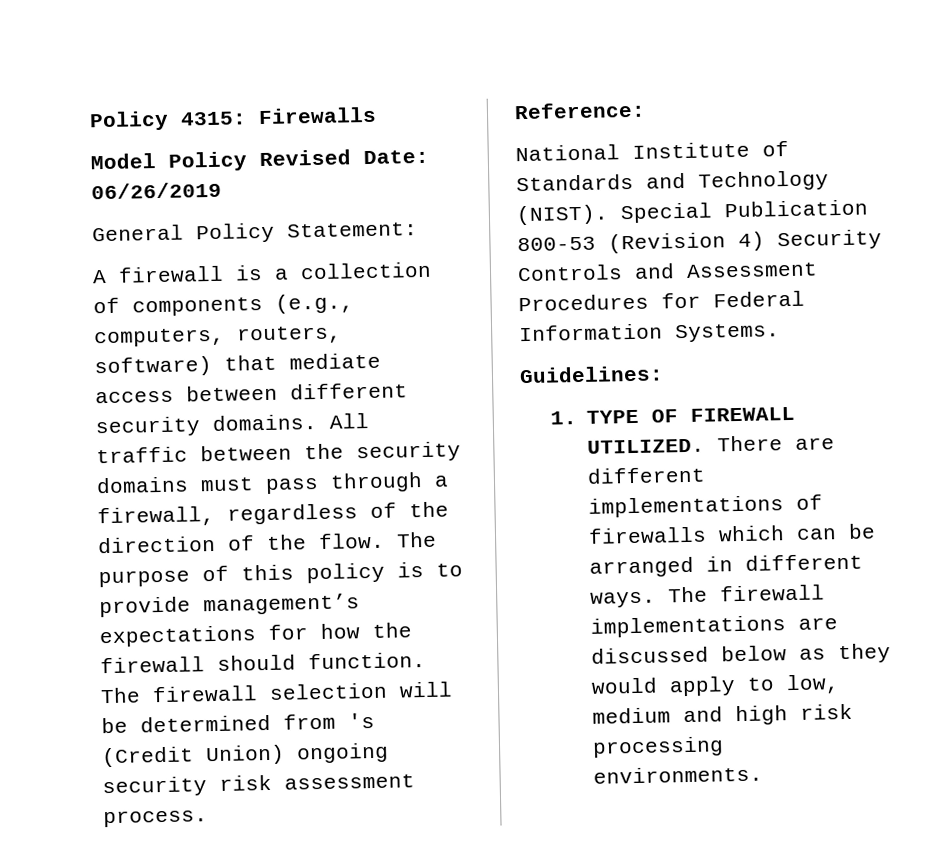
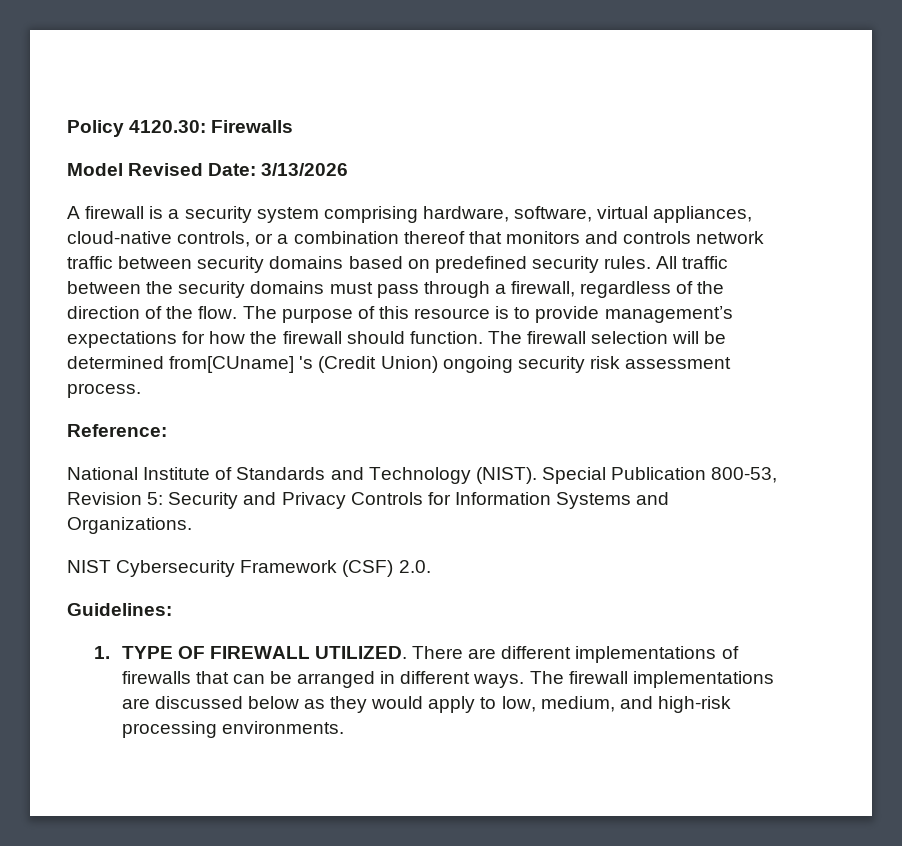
[89,110,247,132] Policy 4315: -> [67,120,207,137] Policy 4120.30:
[168,151,248,172] Policy -> (123, 169) none
[91,181,222,200] [92,222,418,244] 06/26/2019 // General Policy Statement: -> [261,163,349,176] 3/13/2026
[300,261,432,280] [93,293,354,317] [94,325,342,348] [94,352,381,378] [95,382,408,404] [95,414,317,438] collection of components (e.g., computers, routers, software) that mediate access between different security domains. -> [184,206,753,223] [67,231,765,247] [67,256,652,273] security system comprising hardware, software, virtual appliances, cloud-native controls, or a combination thereof that monitors and controls network traffic between security domains based on predefined security rules.
[306,562,385,584] policy -> [414,308,491,319] resource
[283,713,336,730] from -> [169,356,295,373] from[CUname]
[517,229,882,254] [517,262,818,282] [518,290,805,312] [519,323,780,343] 800-53 (Revision 4) Security Controls and Assessment Procedures for Federal Information Systems. -> [711,467,778,483] [67,492,670,509] [67,517,192,534] [67,560,431,577] 800-53, Revision 5: Security and Privacy Controls for Information Systems and Organizations. // NIST Cybersecurity Framework (CSF) 2.0.
[718,525,786,542] which -> [195,671,229,684] that
[592,703,854,726] medium and high risk -> [540,696,731,713] medium, and high-risk

